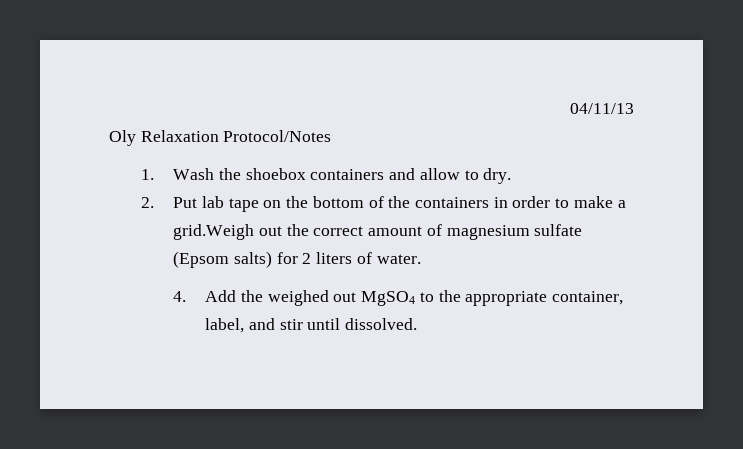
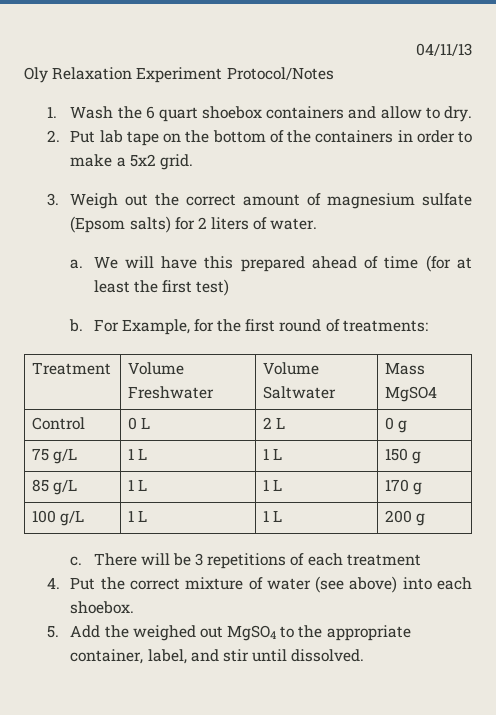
(219, 136) none -> [136,67,223,83] Experiment
(241, 174) none -> [145,106,198,122] 6 quart
[173,224,255,240] grid.Weigh -> [129,154,193,170] [47,193,119,209] 5x2 grid. // 3. Weigh
[173,291,187,302] 4. -> [70,255,472,272] [93,279,230,296] [69,319,428,335] [32,362,112,375] [128,362,185,375] [128,386,215,399] [263,362,320,375] [263,386,337,399] [385,362,426,375] [385,386,438,402] [32,417,86,430] [128,417,151,430] [263,417,286,429] [385,417,408,433] [32,448,78,464] [128,448,148,460] [263,448,283,460] [385,448,422,464] [32,479,78,495] [128,479,148,491] [263,479,283,491] [385,479,423,495] [32,510,85,526] [128,510,148,522] [263,510,283,522] [385,510,426,526] [70,553,421,569] [47,576,472,593] [70,601,135,614] [47,625,60,638] a. We will have this prepared ahead of time (for at least the first test) // b. For Example, for the first round of treatments: // Treatment | Volume Freshwater | Volume Saltwater | Mass MgSO4 // Control | 0 L | 2 L | 0 g // 75 g/L | 1 L | 1 L | 150 g // 85 g/L | 1 L | 1 L | 170 g // 100 g/L | 1 L | 1 L | 200 g // c. There will be 3 repetitions of each treatment // 4. Put the correct mixture of water (see above) into each shoebox. // 5.

